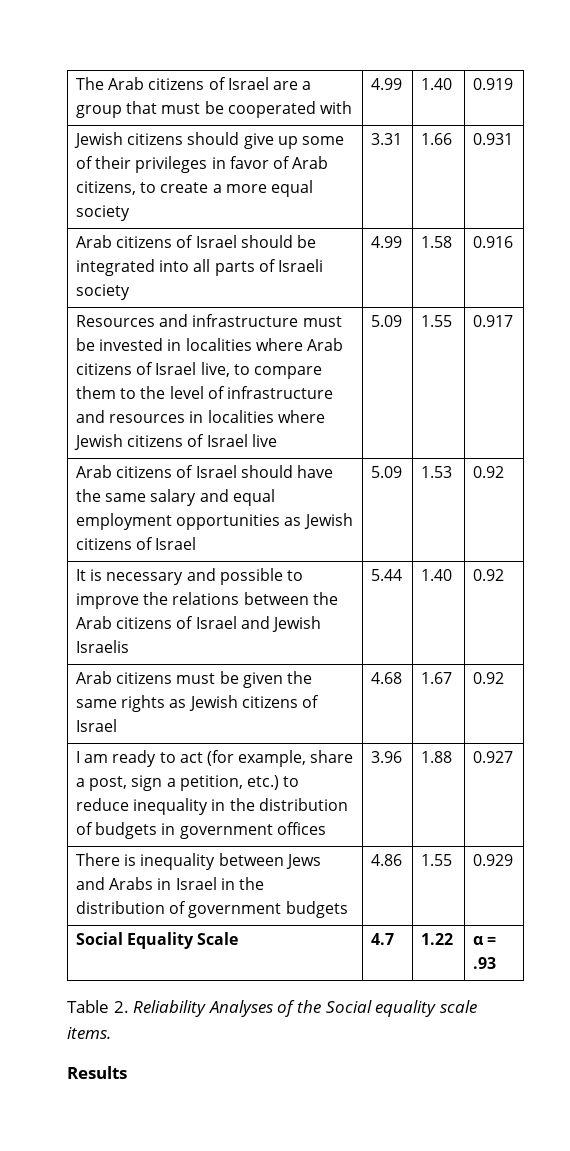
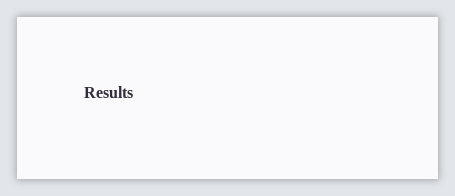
[76,77,312,90] [76,101,352,118] [371,78,403,90] [421,78,453,90] [473,78,514,90] [74,132,344,149] [76,156,329,173] [76,180,313,197] [76,205,131,221] [371,133,403,145] [421,133,453,145] [473,133,514,145] [76,235,316,248] [76,259,323,276] [76,284,131,300] [371,236,403,248] [421,236,453,248] [473,236,514,248] [76,314,342,327] [76,338,343,351] [76,362,322,379] [76,386,333,399] [76,410,325,423] [74,434,277,450] [371,315,403,327] [421,315,453,327] [473,315,514,327] [76,465,333,478] [76,489,275,506] [76,513,353,530] [76,537,197,550] [371,466,403,478] [421,466,453,478] [473,466,505,478] [76,568,303,585] [76,592,338,609] [76,616,321,632] [76,640,130,653] [371,569,403,581] [421,569,453,581] [473,569,505,581] [76,671,312,688] [76,695,319,712] [76,719,118,732] [371,672,403,684] [421,672,453,684] [473,672,505,684] [76,750,354,767] [76,775,300,791] [76,798,348,815] [76,822,326,839] [371,751,403,763] [421,751,453,763] [473,751,514,763] [76,853,321,870] [76,877,264,890] [76,901,348,918] [371,854,403,866] [421,854,453,866] [473,854,514,866] [76,932,239,949] [371,933,395,945] [421,933,454,945] [473,936,497,945] [473,957,497,969] [67,1000,477,1017] [67,1027,111,1039] The Arab citizens of Israel are a group that must be cooperated with | 4.99 | 1.40 | 0.919 // Jewish citizens should give up some of their privileges in favor of Arab citizens, to create a more equal society | 3.31 | 1.66 | 0.931 // Arab citizens of Israel should be integrated into all parts of Israeli society | 4.99 | 1.58 | 0.916 // Resources and infrastructure must be invested in localities where Arab citizens of Israel live, to compare them to the level of infrastructure and resources in localities where Jewish citizens of Israel live | 5.09 | 1.55 | 0.917 // Arab citizens of Israel should have the same salary and equal employment opportunities as Jewish citizens of Israel | 5.09 | 1.53 | 0.92 // It is necessary and possible to improve the relations between the Arab citizens of Israel and Jewish Israelis | 5.44 | 1.40 | 0.92 // Arab citizens must be given the same rights as Jewish citizens of Israel | 4.68 | 1.67 | 0.92 // I am ready to act (for example, share a post, sign a petition, etc.) to reduce inequality in the distribution of budgets in government offices | 3.96 | 1.88 | 0.927 // There is inequality between Jews and Arabs in Israel in the distribution of government budgets | 4.86 | 1.55 | 0.929 // Social Equality Scale | 4.7 | 1.22 | α = .93 // Table 2. Reliability Analyses of the Social equality scale items. // -> (84, 92) none

